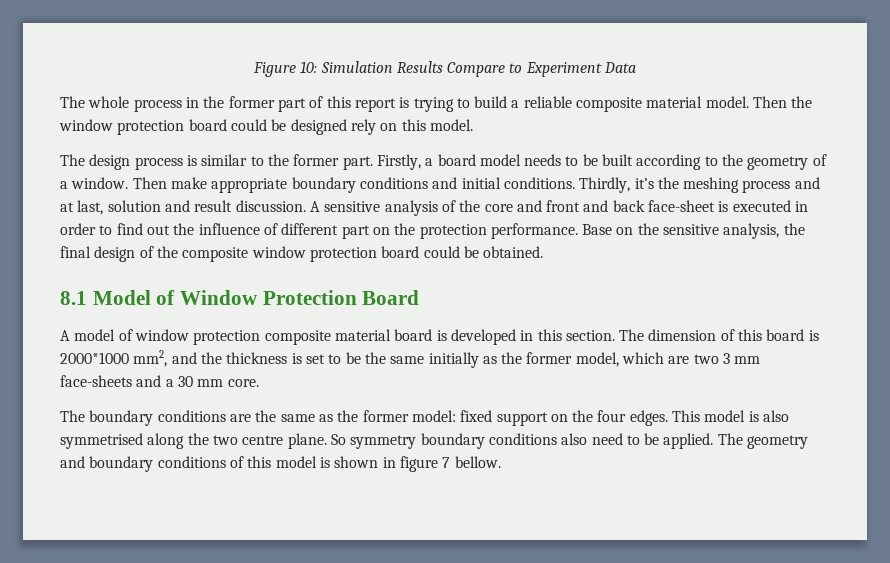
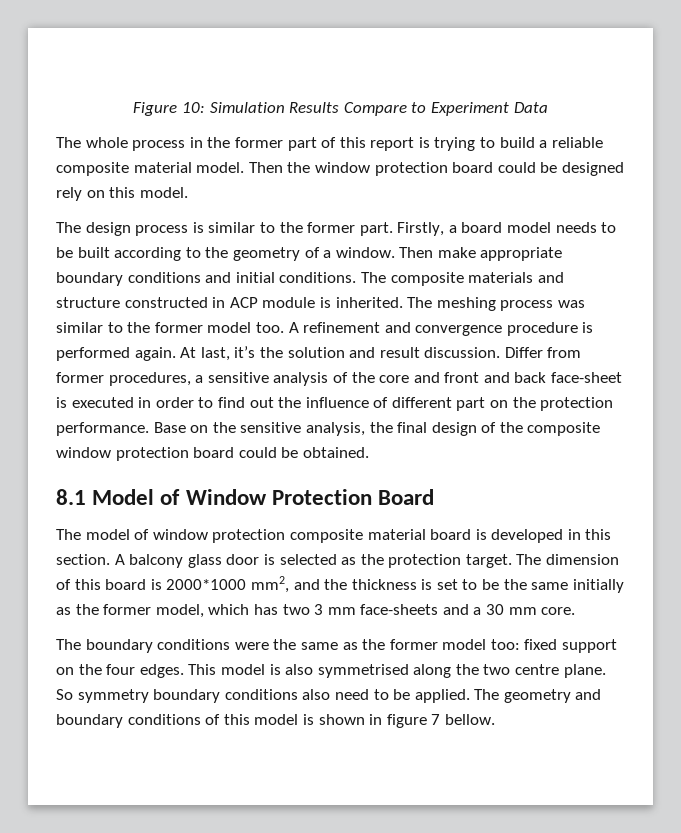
[579,177,820,193] [60,200,320,215] Thirdly, it’s the meshing process and at last, solution and result discussion. A -> [360,272,564,286] [56,297,585,311] [56,322,594,336] [56,346,582,361] [56,372,204,386] The composite materials and structure constructed in ACP module is inherited. The meshing process was similar to the former model too. A refinement and convergence procedure is performed again. At last, it’s the solution and result discussion. Differ from former procedures, a
[60,330,70,341] A -> [56,529,81,540] The
(615, 335) none -> [114,554,512,568] A balcony glass door is selected as the protection target.
[668,356,690,364] are -> [253,604,278,615] has
[229,414,251,422] are -> [234,642,269,650] were
[411,410,456,422] model: -> [442,639,520,650] model too:

